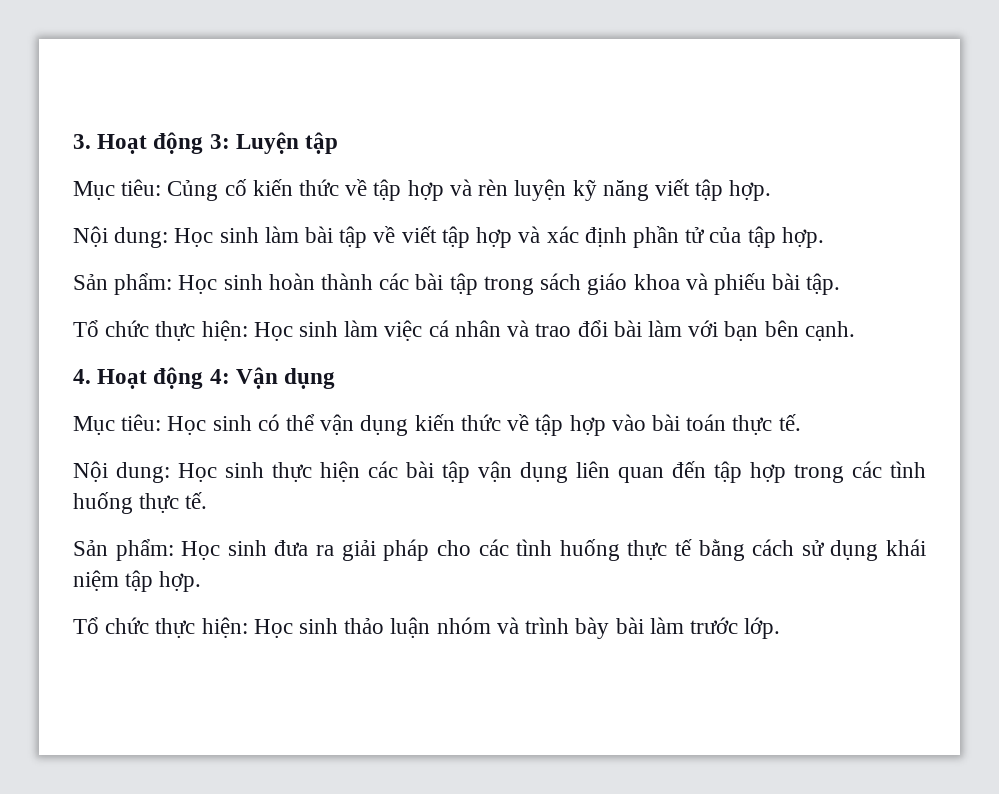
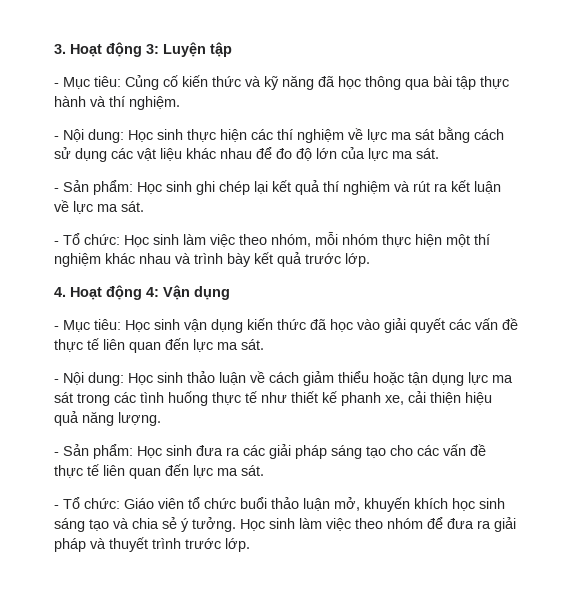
(339, 143) none -> [54,83,59,87] -
[345,179,772,201] [73,226,824,248] [73,273,841,295] [73,320,855,341] về tập hợp và rèn luyện kỹ năng viết tập hợp. // Nội dung: Học sinh làm bài tập về viết tập hợp và xác định phần tử của tập hợp. // Sản phẩm: Học sinh hoàn thành các bài tập trong sách giáo khoa và phiếu bài tập. // Tổ chức thực hiện: Học sinh làm việc cá nhân và trao đổi bài làm với bạn bên cạnh. -> [245,75,509,90] [54,96,180,110] [54,127,504,143] [54,147,439,162] [54,180,501,195] [54,200,144,214] [54,232,490,247] [54,252,370,267] và kỹ năng đã học thông qua bài tập thực hành và thí nghiệm. // - Nội dung: Học sinh thực hiện các thí nghiệm về lực ma sát bằng cách sử dụng các vật liệu khác nhau để đo độ lớn của lực ma sát. // - Sản phẩm: Học sinh ghi chép lại kết quả thí nghiệm và rút ra kết luận về lực ma sát. // - Tổ chức: Học sinh làm việc theo nhóm, mỗi nhóm thực hiện một thí nghiệm khác nhau và trình bày kết quả trước lớp.
(336, 378) none -> [54,326,59,330] -
[257,414,316,431] có thể -> (180, 324) none
[507,414,801,436] [73,461,786,483] về tập hợp vào bài toán thực tế. // Nội dung: Học sinh thực hiện các bài tập vận dụng liên quan đến tập hợp -> [310,318,518,333] [54,338,264,353] [54,371,513,386] [54,392,73,403] đã học vào giải quyết các vấn đề thực tế liên quan đến lực ma sát. // - Nội dung: Học sinh thảo luận về cách giảm thiểu hoặc tận dụng lực ma sát
[185,492,208,509] tế. // -> [245,391,492,406] [54,411,161,426] [54,452,59,456] tế như thiết kế phanh xe, cải thiện hiệu quả năng lượng. // -
[341,539,926,561] [73,570,202,592] [73,617,684,639] giải pháp cho các tình huống thực tế bằng cách sử dụng khái niệm tập hợp. // Tổ chức thực hiện: Học sinh thảo luận nhóm và trình bày bài làm -> [243,444,486,459] [54,464,264,479] [54,497,505,512] [54,517,516,532] [54,537,181,552] các giải pháp sáng tạo cho các vấn đề thực tế liên quan đến lực ma sát. // - Tổ chức: Giáo viên tổ chức buổi thảo luận mở, khuyến khích học sinh sáng tạo và chia sẻ ý tưởng. Học sinh làm việc theo nhóm để đưa ra giải pháp và thuyết trình

